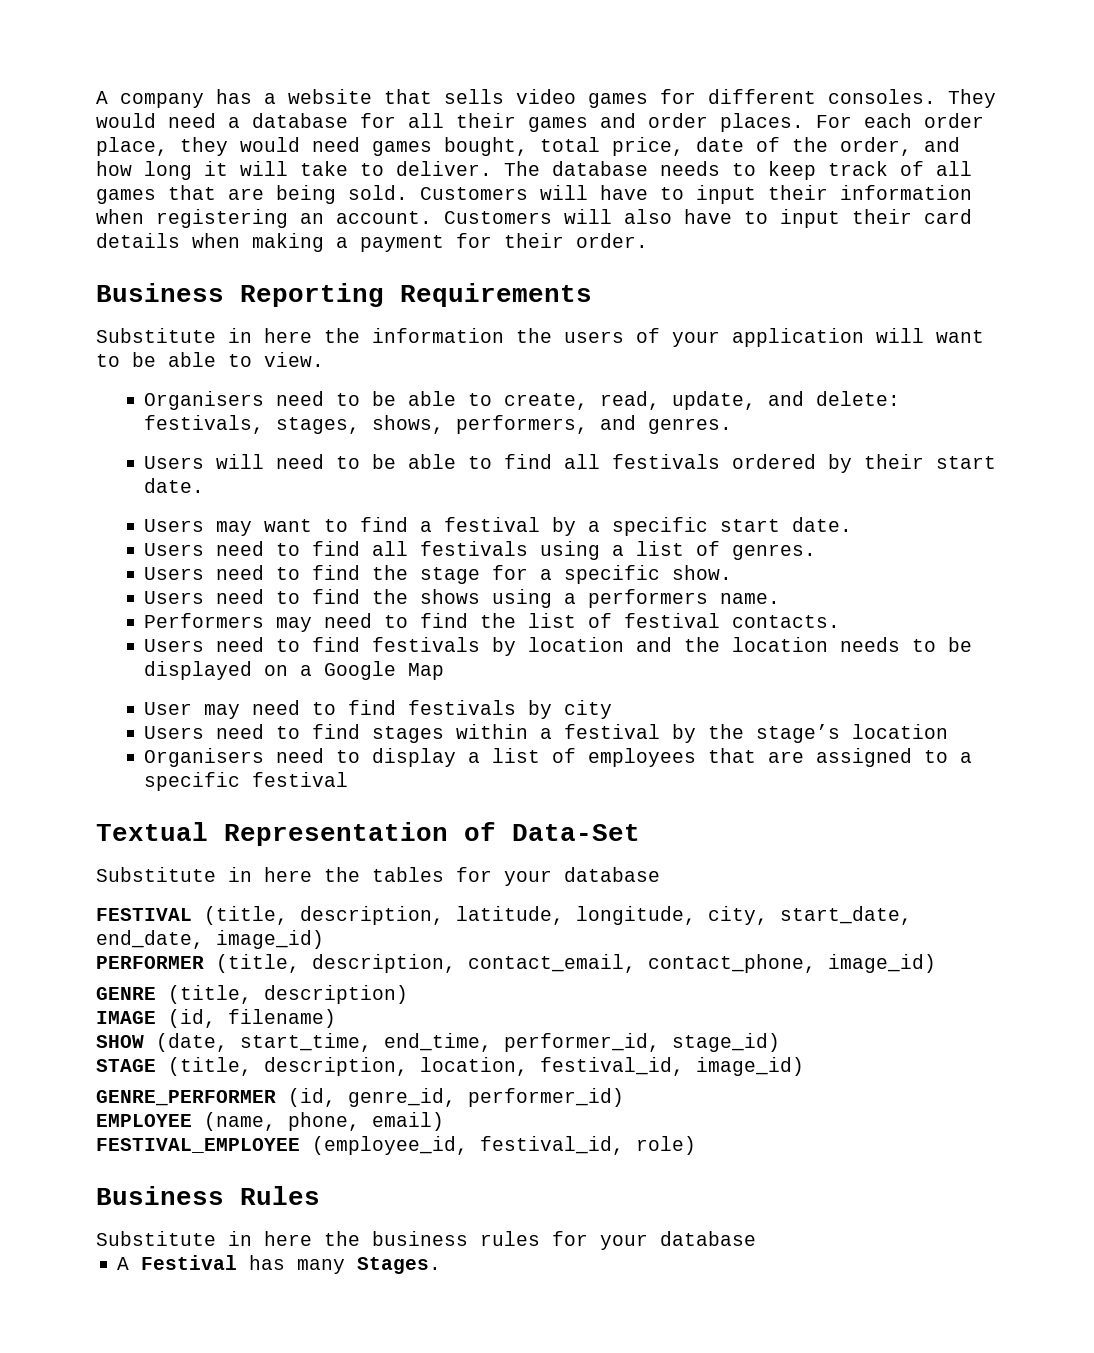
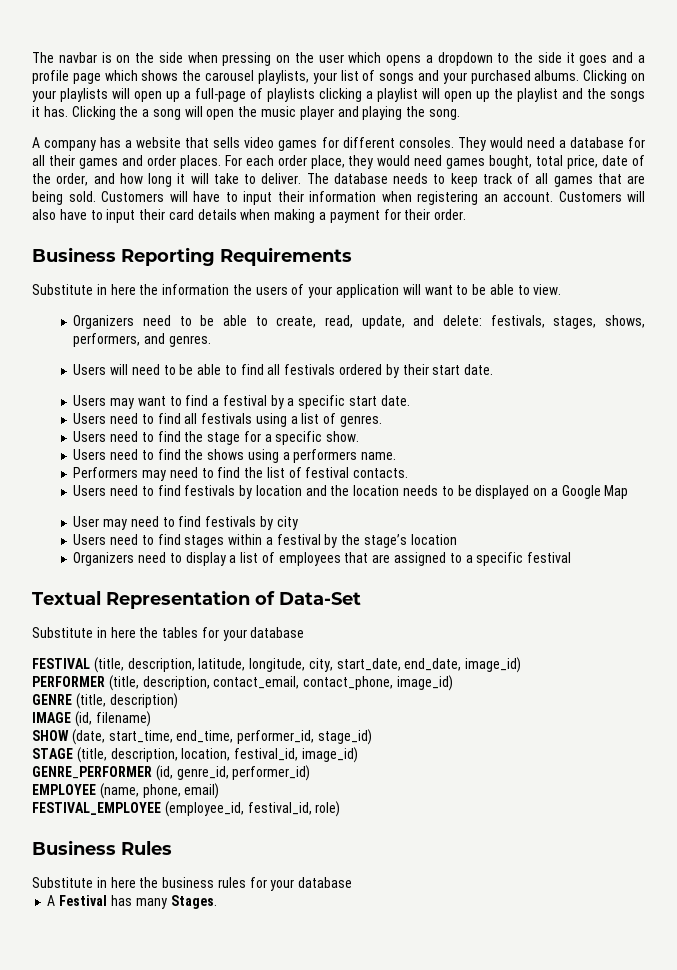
(96, 97) none -> [32,52,646,66] [32,70,645,84] [32,88,645,102] [32,106,460,120] The navbar is on the side when pressing on the user which opens a dropdown to the side it goes and a profile page which shows the carousel playlists, your list of songs and your purchased albums. Clicking on your playlists will open up a full-page of playlists clicking a playlist will open up the playlist and the songs it has. Clicking the a song will open the music player and playing the song. //
[144,391,265,410] Organisers -> [73,315,135,329] Organizers
[144,748,265,767] Organisers -> [73,552,135,566] Organizers

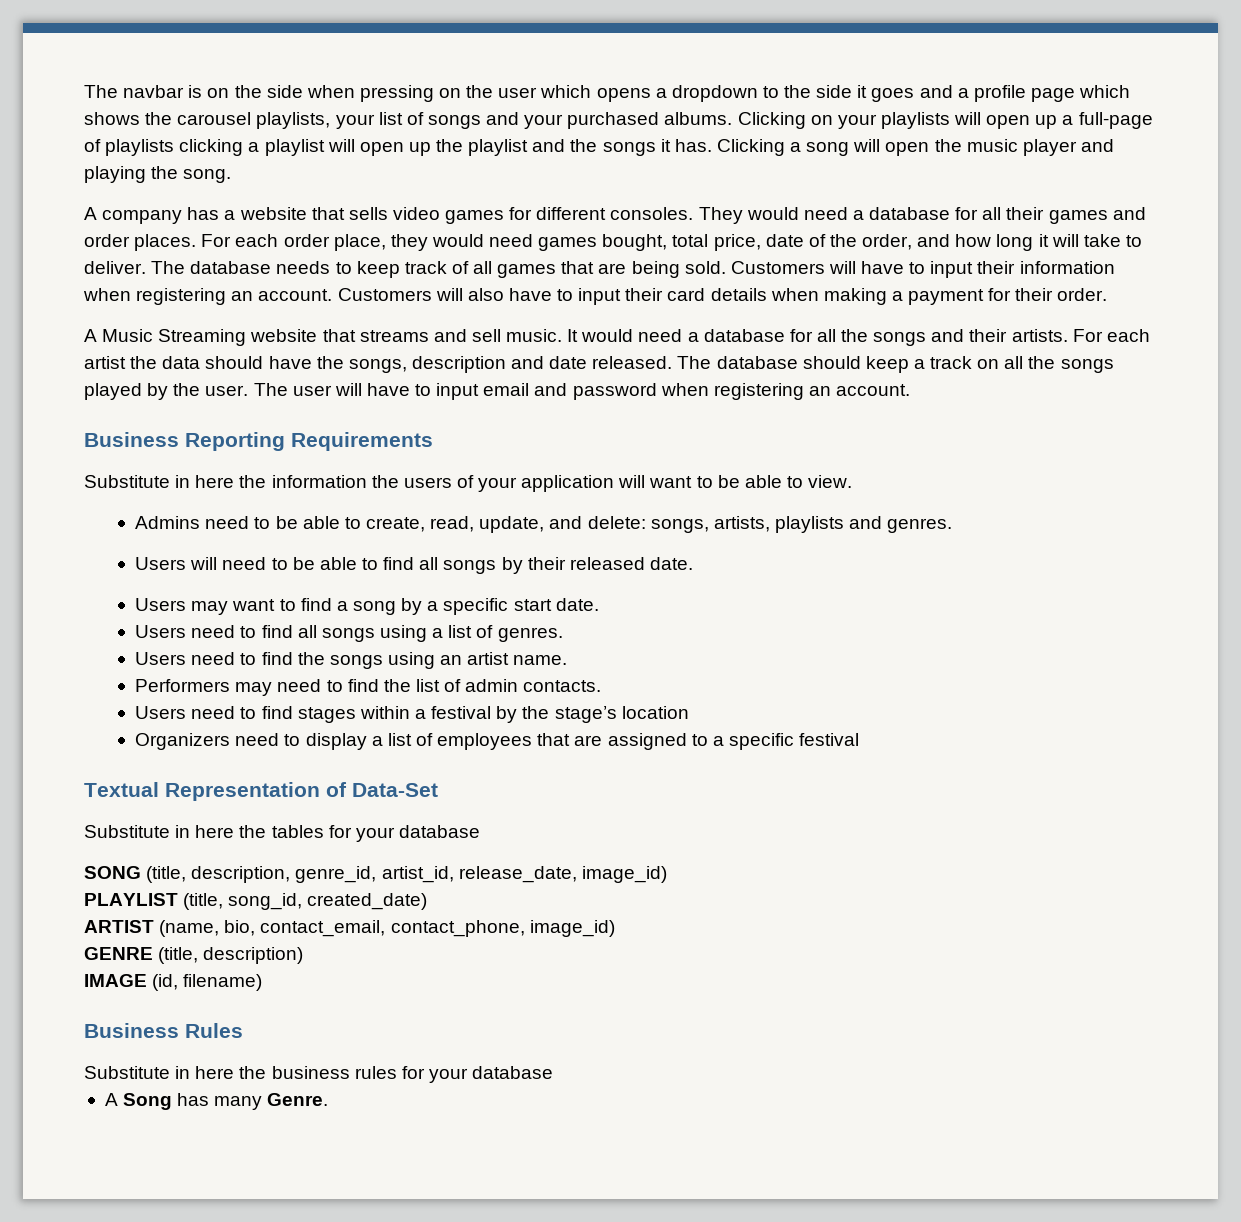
[119,106,139,117] the -> (785, 147) none
(467, 214) none -> [84,329,1150,346] [84,356,1114,373] [84,383,911,400] // A Music Streaming website that streams and sell music. It would need a database for all the songs and their artists. For each artist the data should have the songs, description and date released. The database should keep a track on all the songs played by the user. The user will have to input email and password when registering an account.
[73,315,135,329] Organizers -> [135,516,201,529] Admins
[490,315,645,329] [73,333,141,347] festivals, stages, shows, performers, -> [650,516,844,533] songs, artists, playlists
[284,364,382,375] festivals ordered -> [443,560,497,574] songs
[432,365,461,375] start -> [569,557,645,570] released
[222,395,267,406] festival -> [352,601,396,615] song
[201,413,253,424] festivals -> [321,628,375,642] songs
[207,431,360,445] [73,449,358,463] stage for a specific show. // Users need to find the shows using a performers -> [329,652,510,669] songs using an artist
[305,467,350,478] festival -> [465,679,519,692] admin
[73,485,629,499] [73,516,298,530] // Users need to find festivals by location and the location needs to be displayed on a Google Map // User may need to find festivals by city -> (602, 686) none
[32,657,522,673] [32,675,210,691] FESTIVAL (title, description, latitude, longitude, city, start_date, end_date, image_id) // PERFORMER (title, description, -> [84,866,667,883] [84,893,428,910] [84,920,256,937] SONG (title, description, genre_id, artist_id, release_date, image_id) // PLAYLIST (title, song_id, created_date) // ARTIST (name, bio,
[32,729,372,745] [32,747,358,763] [32,765,311,781] [32,783,220,799] [32,801,341,817] // SHOW (date, start_time, end_time, performer_id, stage_id) // STAGE (title, description, location, festival_id, image_id) // GENRE_PERFORMER (id, genre_id, performer_id) // EMPLOYEE (name, phone, email) // FESTIVAL_EMPLOYEE (employee_id, festival_id, role) -> (263, 982) none
[59,895,108,906] Festival -> [123,1093,173,1110] Song
[170,895,217,909] Stages. -> [267,1093,329,1106] Genre.

